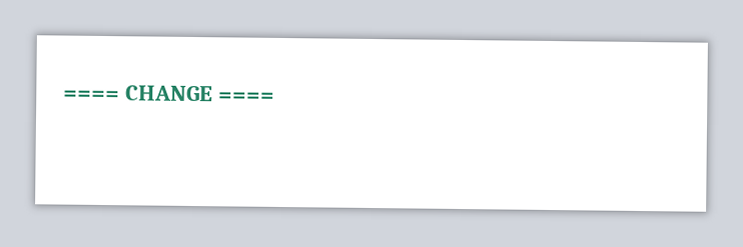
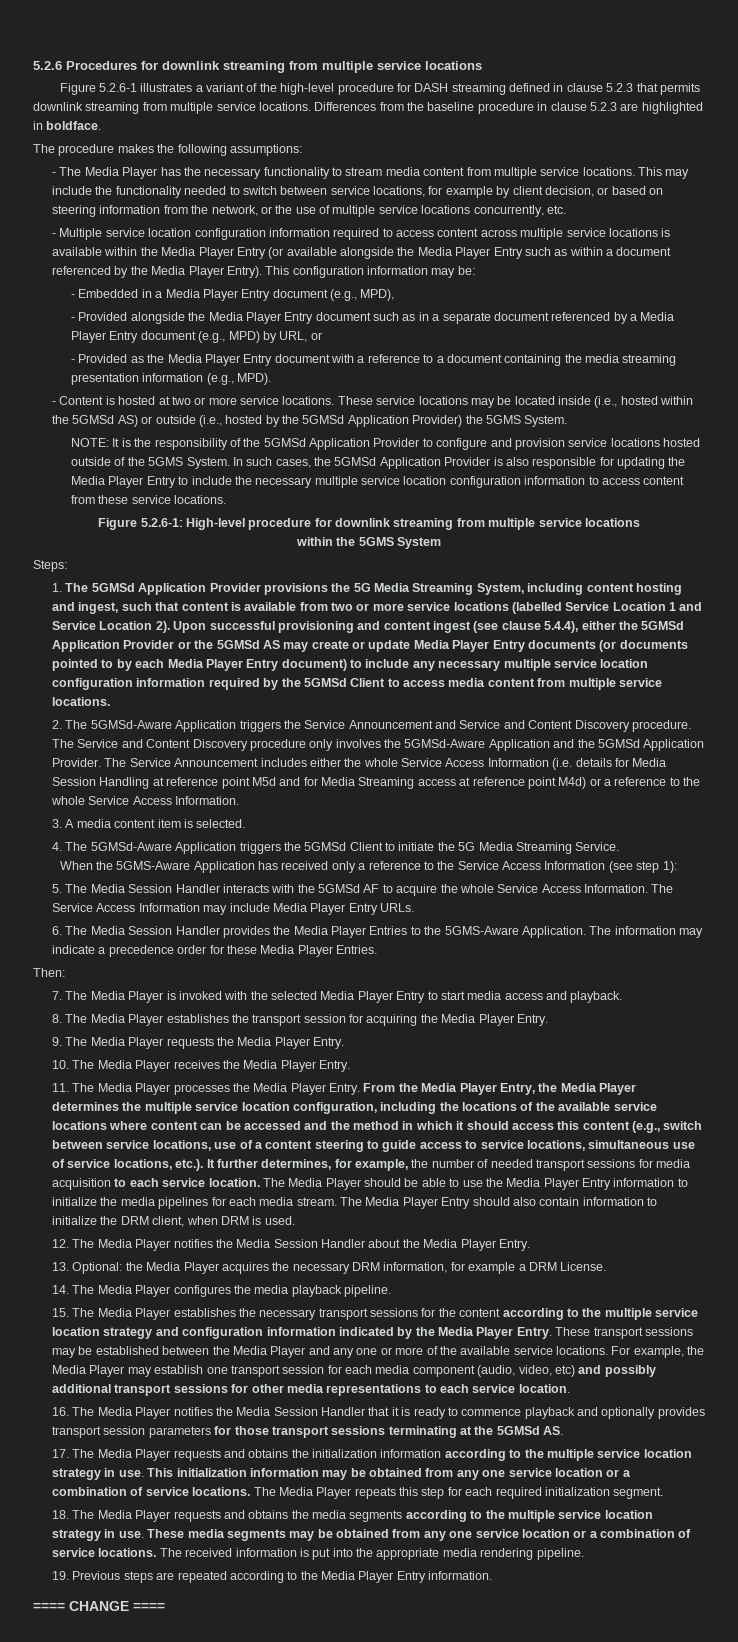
(63, 95) none -> [33,61,482,73] [59,83,700,95] [33,102,703,114] [33,121,102,130] [33,144,302,156] [52,167,690,179] [52,186,664,198] [52,205,566,217] [52,228,671,240] [52,247,672,259] [52,266,475,278] [71,289,395,301] [71,312,675,324] [71,331,322,343] [71,354,677,366] [71,373,272,385] [52,396,694,408] [52,415,568,427] [71,438,701,450] [71,457,686,469] [71,476,685,488] [71,495,227,504] [98,518,640,530] [295,537,442,549] [33,560,67,572] [52,583,682,595] [52,602,703,614] [52,621,685,633] [52,640,688,652] [52,659,649,671] [52,678,662,690] [52,697,111,706] [52,720,691,732] [52,739,705,751] [52,758,667,770] [52,777,701,789] [51,796,240,805] [52,819,246,828] [52,842,620,854] [59,861,677,873] [52,884,674,896] [52,903,415,915] [52,926,704,938] [52,945,378,957] [33,968,65,977] [52,991,623,1003] [52,1014,548,1026] [52,1037,345,1049] [52,1060,351,1072] [52,1083,637,1095] [52,1102,657,1114] [52,1121,703,1133] [52,1140,695,1152] [52,1159,691,1171] [52,1178,688,1190] [52,1197,658,1209] [52,1216,295,1227] [52,1239,530,1251] [52,1262,607,1274] [52,1285,392,1297] [52,1308,699,1320] [52,1327,693,1339] [52,1346,705,1358] [52,1365,656,1377] [52,1384,570,1396] [52,1407,705,1419] [52,1426,564,1438] [52,1449,692,1461] [52,1468,631,1480] [52,1487,664,1499] [52,1510,653,1522] [52,1529,692,1541] [52,1548,584,1560] [52,1571,493,1583] 5.2.6 Procedures for downlink streaming from multiple service locations // Figure 5.2.6-1 illustrates a variant of the high-level procedure for DASH streaming defined in clause 5.2.3 that permits downlink streaming from multiple service locations. Differences from the baseline procedure in clause 5.2.3 are highlighted in boldface. // The procedure makes the following assumptions: // - The Media Player has the necessary functionality to stream media content from multiple service locations. This may include the functionality needed to switch between service locations, for example by client decision, or based on steering information from the network, or the use of multiple service locations concurrently, etc. // - Multiple service location configuration information required to access content across multiple service locations is available within the Media Player Entry (or available alongside the Media Player Entry such as within a document referenced by the Media Player Entry). This configuration information may be: // - Embedded in a Media Player Entry document (e.g., MPD), // - Provided alongside the Media Player Entry document such as in a separate document referenced by a Media Player Entry document (e.g., MPD) by URL, or // - Provided as the Media Player Entry document with a reference to a document containing the media streaming presentation information (e.g., MPD). // - Content is hosted at two or more service locations. These service locations may be located inside (i.e., hosted within the 5GMSd AS) or outside (i.e., hosted by the 5GMSd Application Provider) the 5GMS System. // NOTE: It is the responsibility of the 5GMSd Application Provider to configure and provision service locations hosted outside of the 5GMS System. In such cases, the 5GMSd Application Provider is also responsible for updating the Media Player Entry to include the necessary multiple service location configuration information to access content from these service locations. // Figure 5.2.6-1: High-level procedure for downlink streaming from multiple service locations // within the 5GMS System // Steps: // 1. The 5GMSd Application Provider provisions the 5G Media Streaming System, including content hosting and ingest, such that content is available from two or more service locations (labelled Service Location 1 and Service Location 2). Upon successful provisioning and content ingest (see clause 5.4.4), either the 5GMSd Application Provider or the 5GMSd AS may create or update Media Player Entry documents (or documents pointed to by each Media Player Entry document) to include any necessary multiple service location configuration information required by the 5GMSd Client to access media content from multiple service locations. // 2. The 5GMSd-Aware Application triggers the Service Announcement and Service and Content Discovery procedure. The Service and Content Discovery procedure only involves the 5GMSd-Aware Application and the 5GMSd Application Provider. The Service Announcement includes either the whole Service Access Information (i.e. details for Media Session Handling at reference point M5d and for Media Streaming access at reference point M4d) or a reference to the whole Service Access Information. // 3. A media content item is selected. // 4. The 5GMSd-Aware Application triggers the 5GMSd Client to initiate the 5G Media Streaming Service. // When the 5GMS-Aware Application has received only a reference to the Service Access Information (see step 1): // 5. The Media Session Handler interacts with the 5GMSd AF to acquire the whole Service Access Information. The Service Access Information may include Media Player Entry URLs. // 6. The Media Session Handler provides the Media Player Entries to the 5GMS-Aware Application. The information may indicate a precedence order for these Media Player Entries. // Then: // 7. The Media Player is invoked with the selected Media Player Entry to start media access and playback. // 8. The Media Player establishes the transport session for acquiring the Media Player Entry. // 9. The Media Player requests the Media Player Entry. // 10. The Media Player receives the Media Player Entry. // 11. The Media Player processes the Media Player Entry. From the Media Player Entry, the Media Player determines the multiple service location configuration, including the locations of the available service locations where content can be accessed and the method in which it should access this content (e.g., switch between service locations, use of a content steering to guide access to service locations, simultaneous use of service locations, etc.). It further determines, for example, the number of needed transport sessions for media acquisition to each service location. The Media Player should be able to use the Media Player Entry information to initialize the media pipelines for each media stream. The Media Player Entry should also contain information to initialize the DRM client, when DRM is used. // 12. The Media Player notifies the Media Session Handler about the Media Player Entry. // 13. Optional: the Media Player acquires the necessary DRM information, for example a DRM License. // 14. The Media Player configures the media playback pipeline. // 15. The Media Player establishes the necessary transport sessions for the content according to the multiple service location strategy and configuration information indicated by the Media Player Entry. These transport sessions may be established between the Media Player and any one or more of the available service locations. For example, the Media Player may establish one transport session for each media component (audio, video, etc) and possibly additional transport sessions for other media representations to each service location. // 16. The Media Player notifies the Media Session Handler that it is ready to commence playback and optionally provides transport session parameters for those transport sessions terminating at the 5GMSd AS. // 17. The Media Player requests and obtains the initialization information according to the multiple service location strategy in use. This initialization information may be obtained from any one service location or a combination of service locations. The Media Player repeats this step for each required initialization segment. // 18. The Media Player requests and obtains the media segments according to the multiple service location strategy in use. These media segments may be obtained from any one service location or a combination of service locations. The received information is put into the appropriate media rendering pipeline. // 19. Previous steps are repeated according to the Media Player Entry information. //

